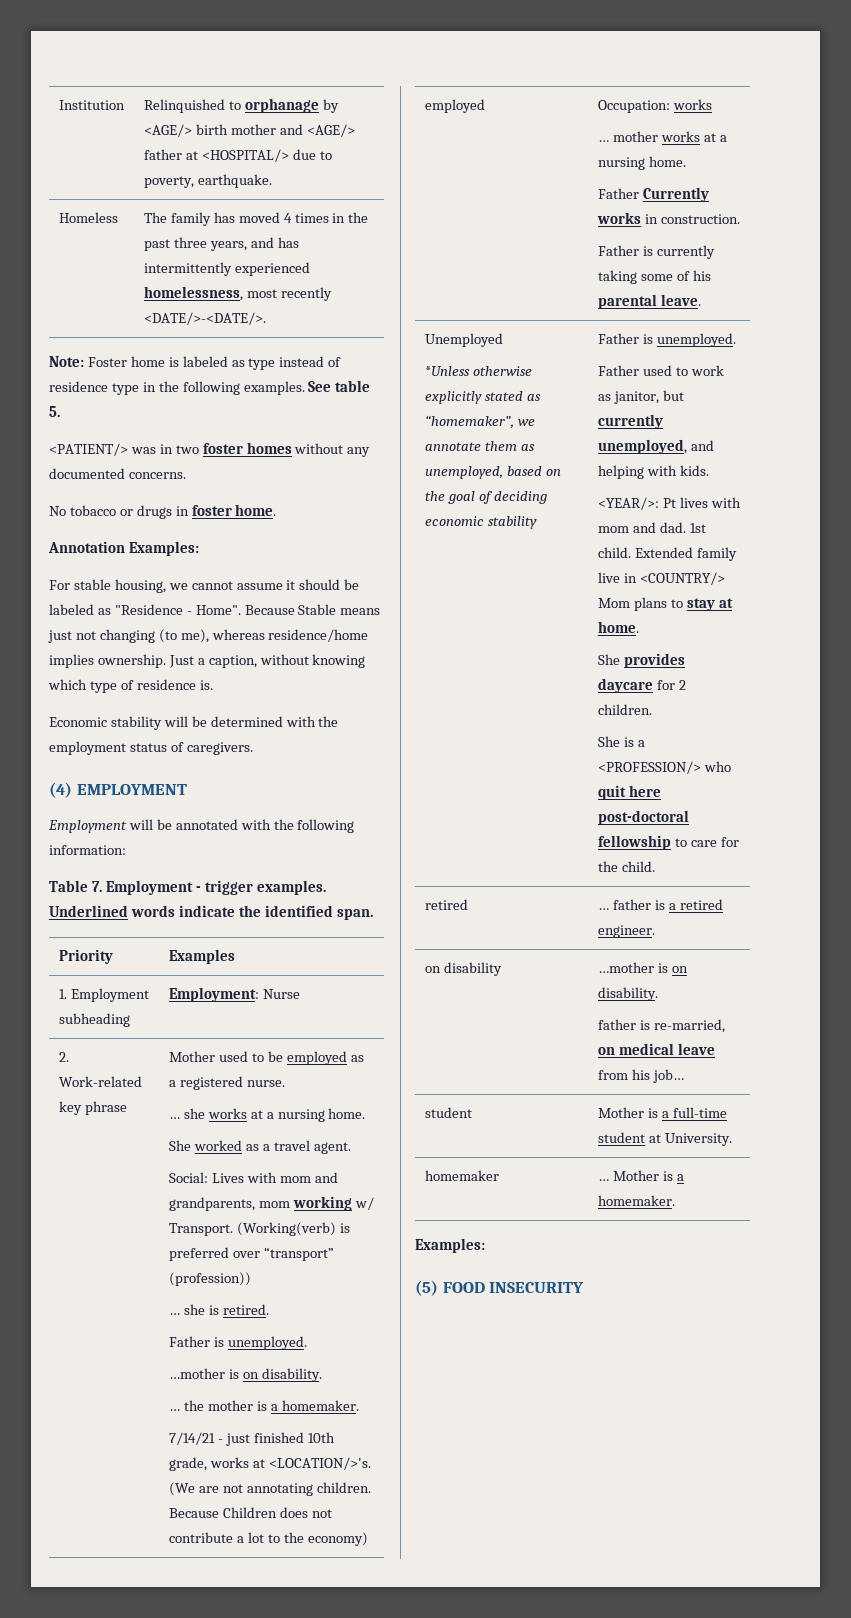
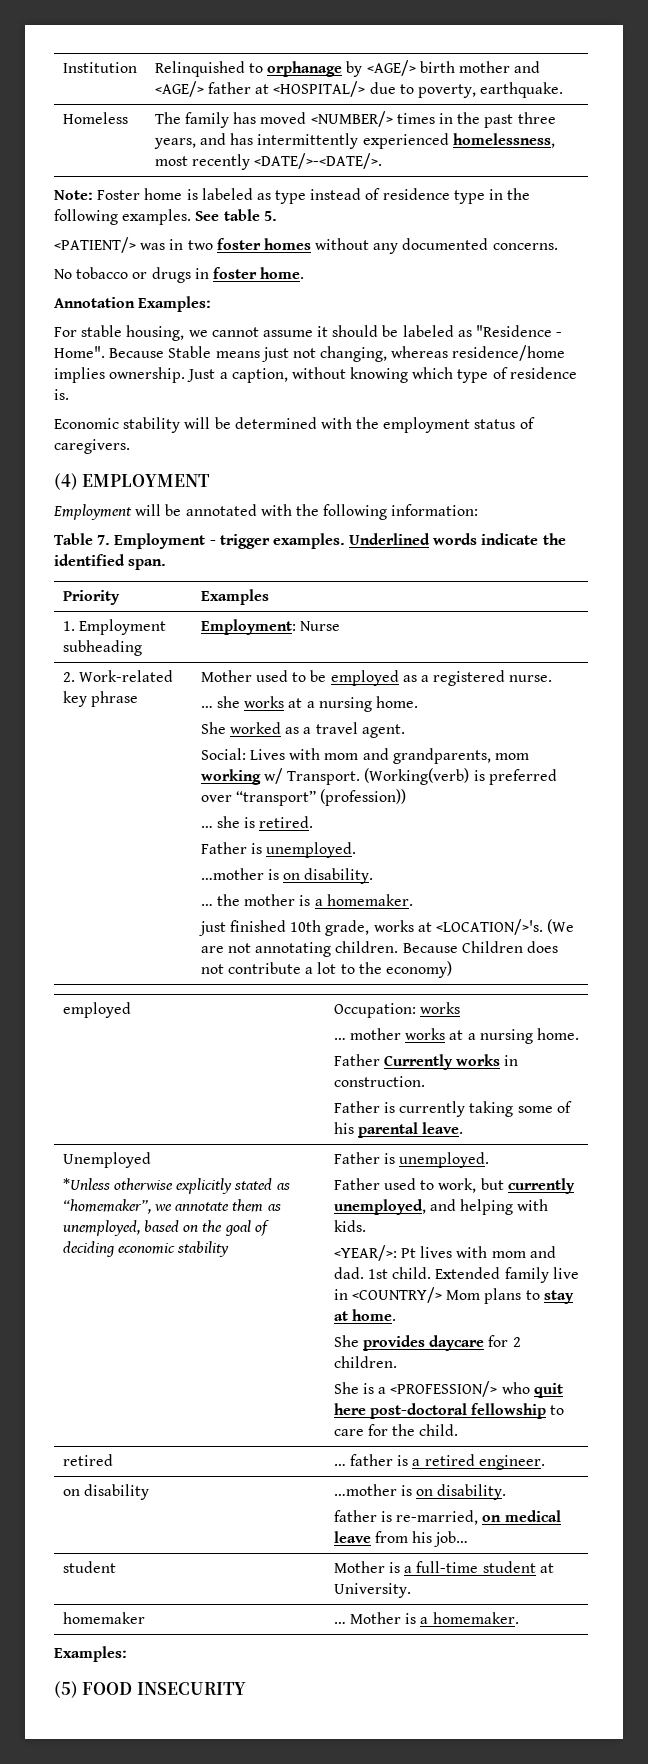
[283,213,292,223] 4 -> [310,111,393,127] <NUMBER/>
[99,629,209,643] changing (to me), -> [320,346,388,362] changing,
[168,1432,223,1445] 7/14/21 - -> (413, 900) none
[690,365,724,376] [597,391,659,404] work as janitor, -> [438,1178,477,1193] work,

